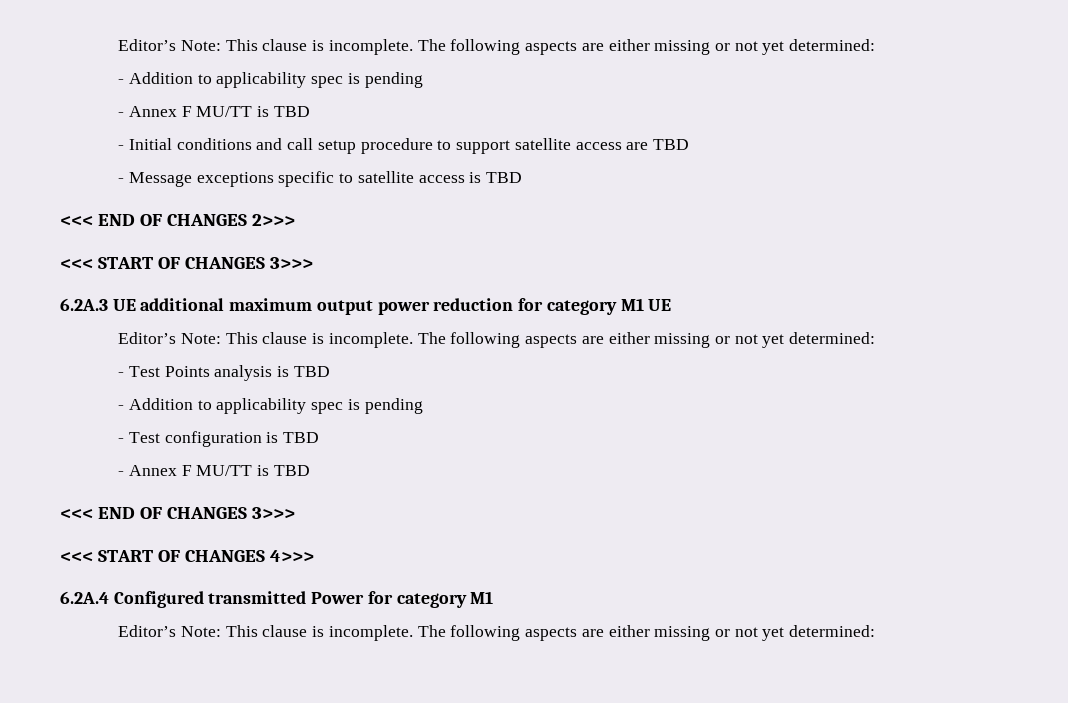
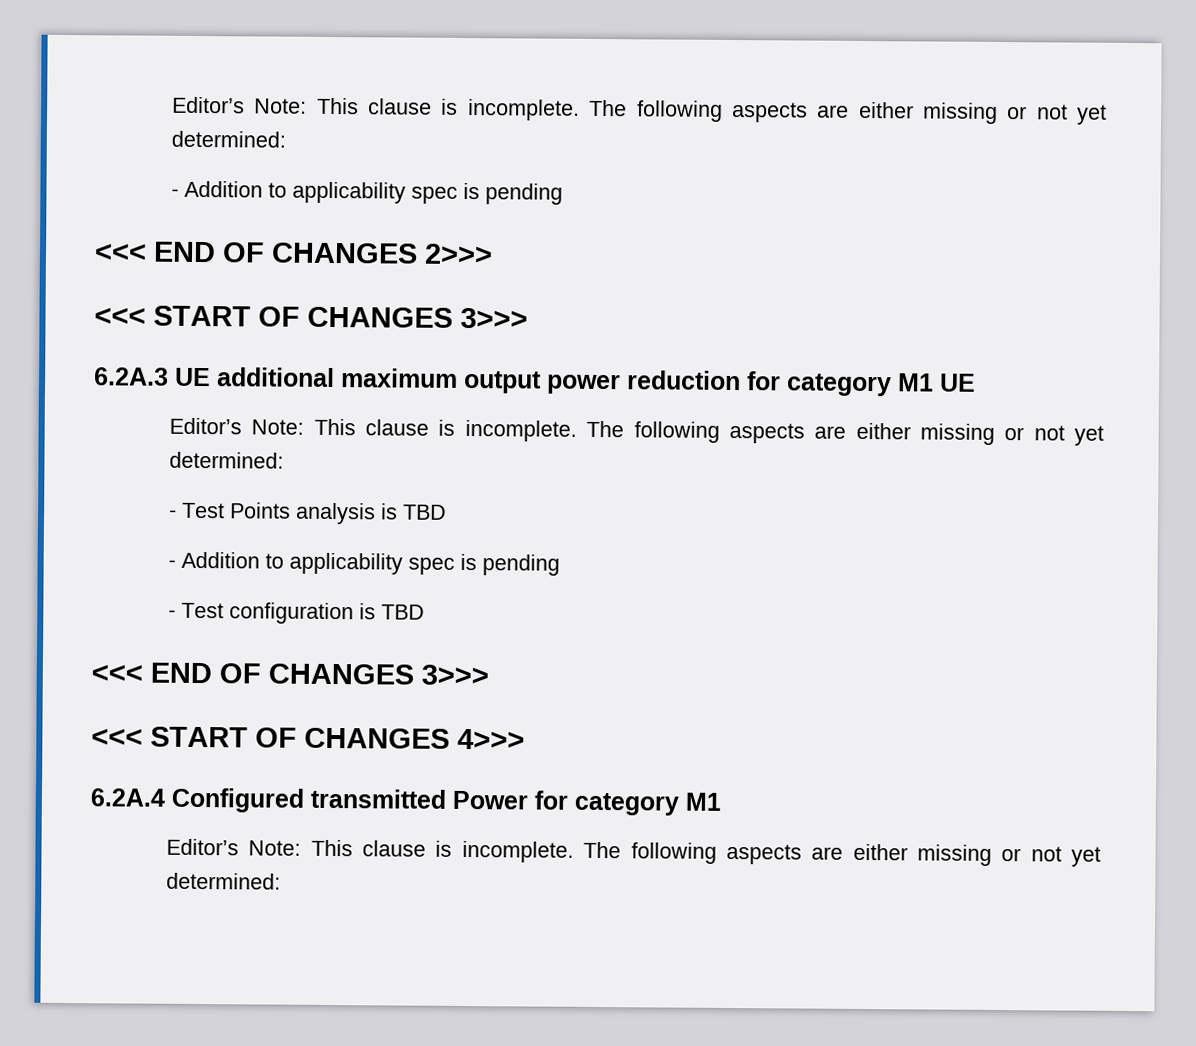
[118,106,310,117] [118,138,689,154] [118,171,523,187] // - Annex F MU/TT is TBD // - Initial conditions and call setup procedure to support satellite access are TBD // - Message exceptions specific to satellite access is TBD -> (564, 194) none
[118,465,310,476] // - Annex F MU/TT is TBD -> (426, 612) none

